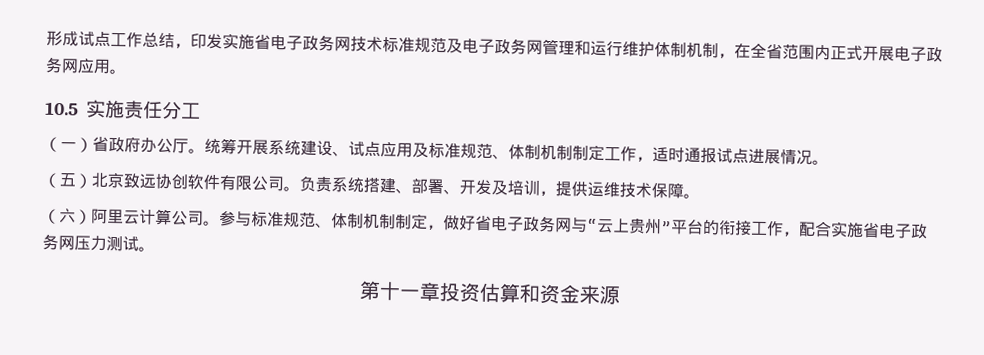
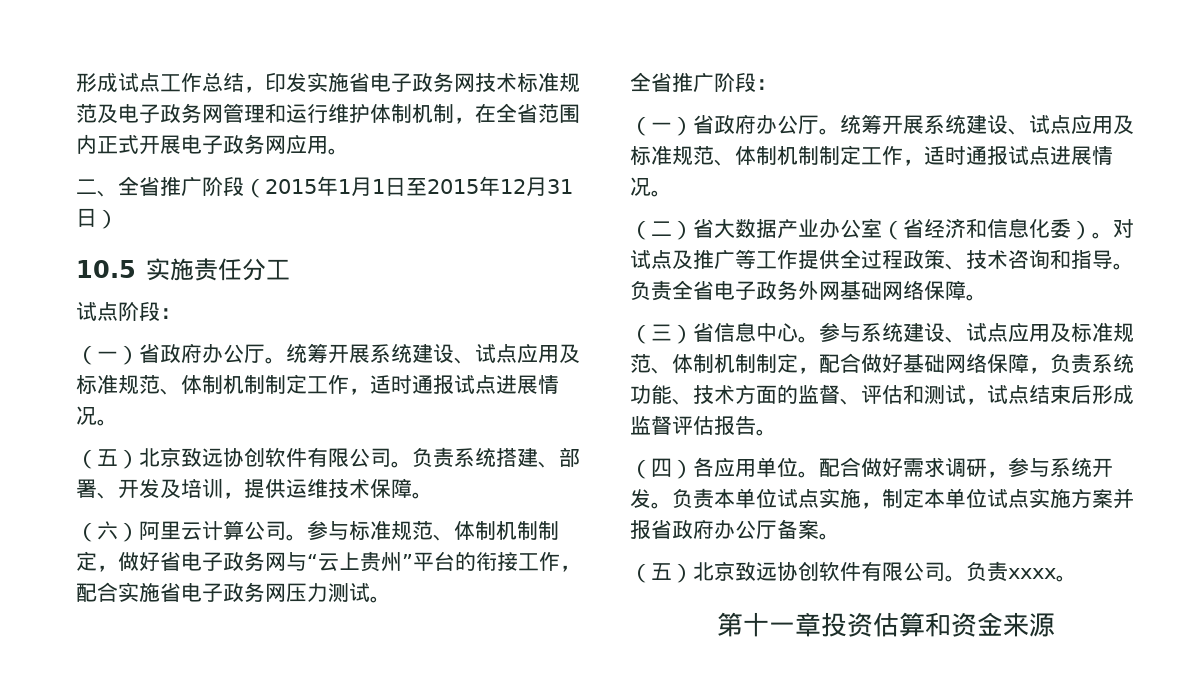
(126, 71) none -> [76,176,573,198] [76,208,118,229] // 二、全省推广阶段（2015年1月1日至2015年12月31日）
(201, 111) none -> [76,302,181,321] // 试点阶段：
(155, 249) none -> [630,72,777,92] [630,114,1134,136] [630,145,1113,166] [630,177,672,197] [630,218,1134,240] [630,249,1134,270] [630,280,987,301] [630,322,1134,344] [630,353,1134,374] [630,384,1134,405] [630,415,777,436] [630,457,1113,479] [630,488,1134,509] [630,519,840,540] [630,561,1077,583] // 全省推广阶段： // （一）省政府办公厅。统筹开展系统建设、试点应用及标准规范、体制机制制定工作，适时通报试点进展情况。 // （二）省大数据产业办公室（省经济和信息化委）。对试点及推广等工作提供全过程政策、技术咨询和指导。负责全省电子政务外网基础网络保障。 // （三）省信息中心。参与系统建设、试点应用及标准规范、体制机制制定，配合做好基础网络保障，负责系统功能、技术方面的监督、评估和测试，试点结束后形成监督评估报告。 // （四）各应用单位。配合做好需求调研，参与系统开发。负责本单位试点实施，制定本单位试点实施方案并报省政府办公厅备案。 // （五）北京致远协创软件有限公司。负责xxxx。

